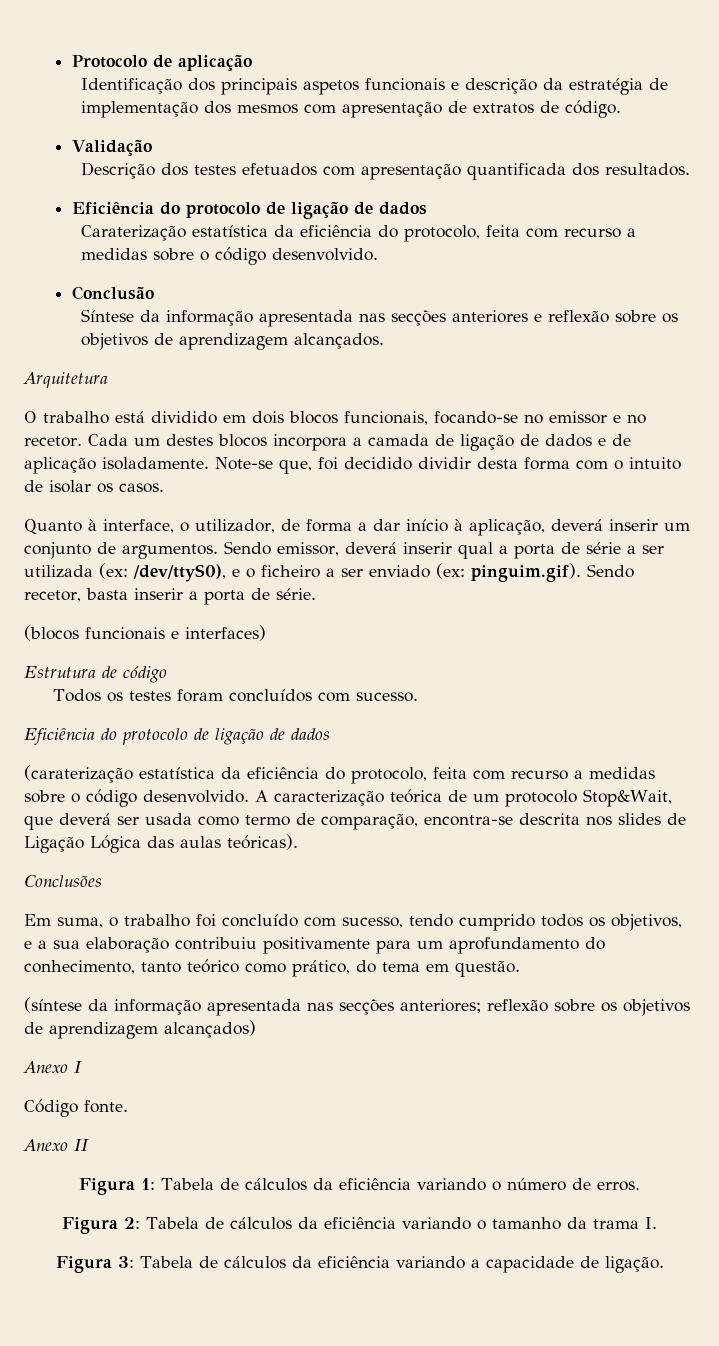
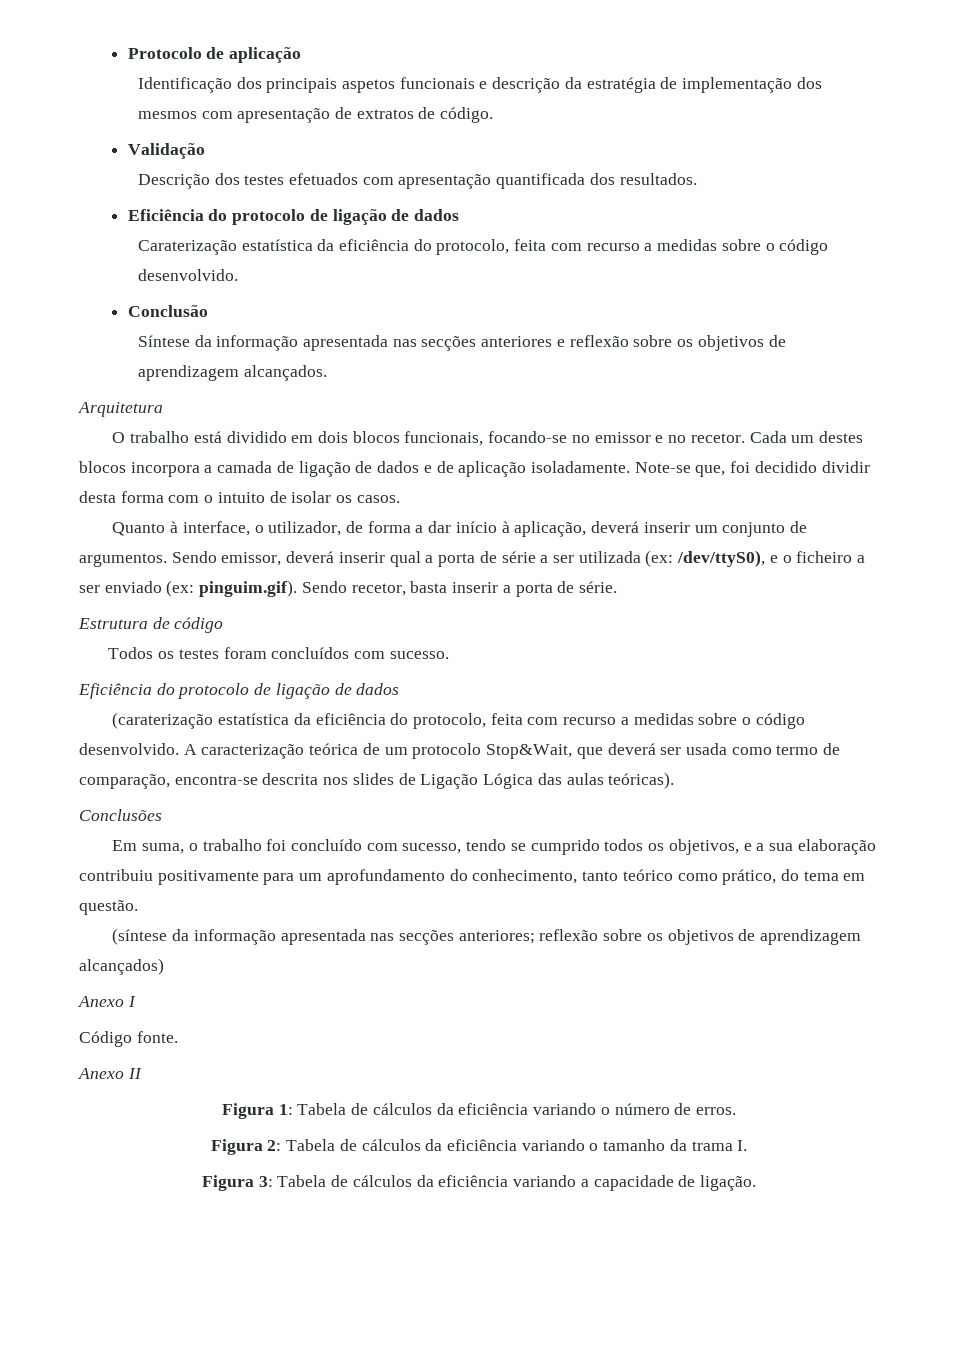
[24,625,266,641] // (blocos funcionais e interfaces) -> (617, 587) none
(453, 920) none -> [510,843,526,851] se

